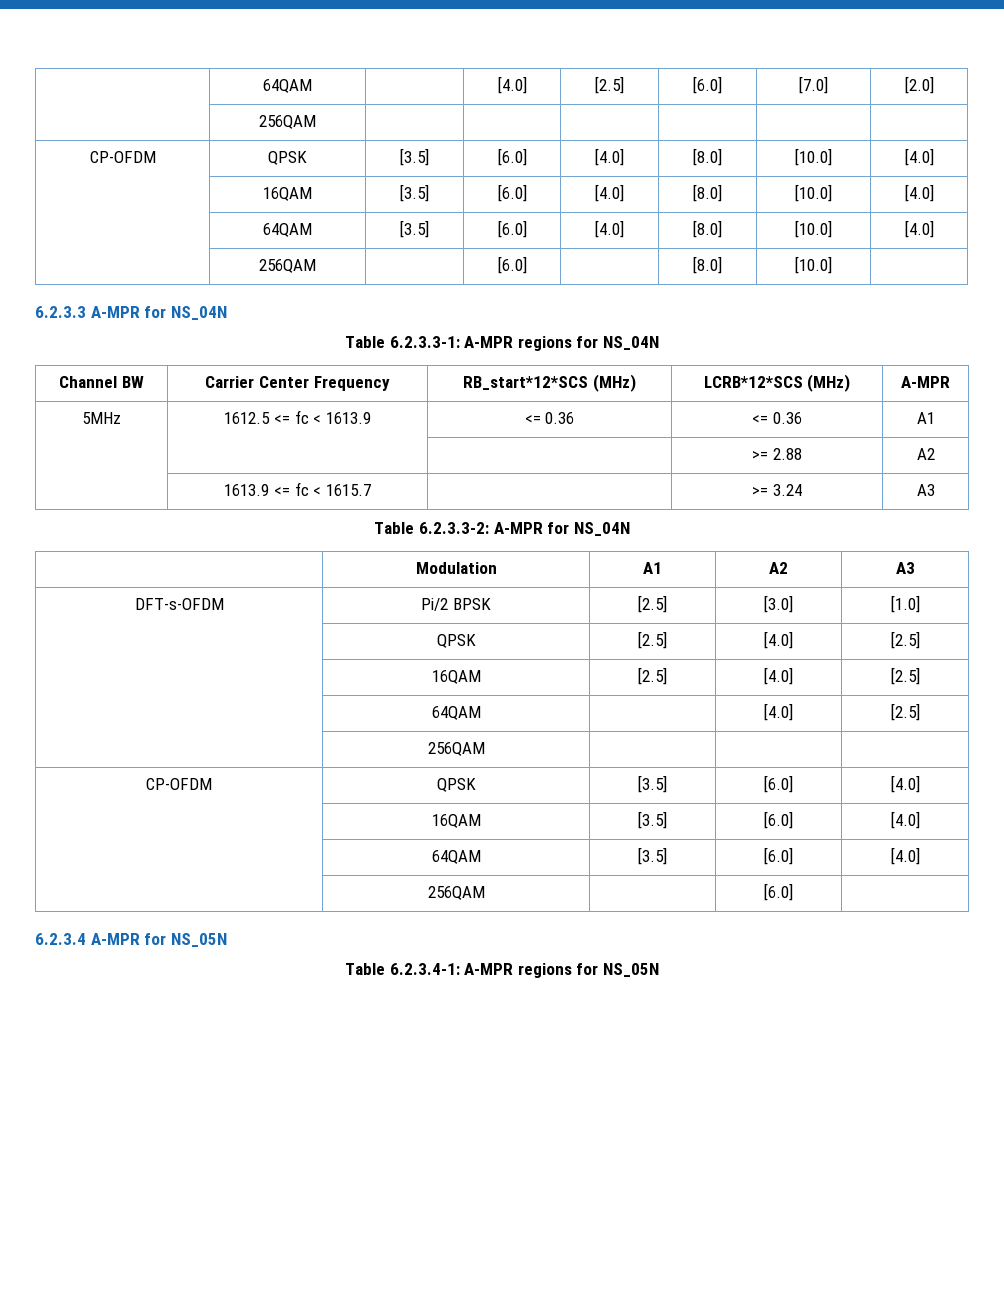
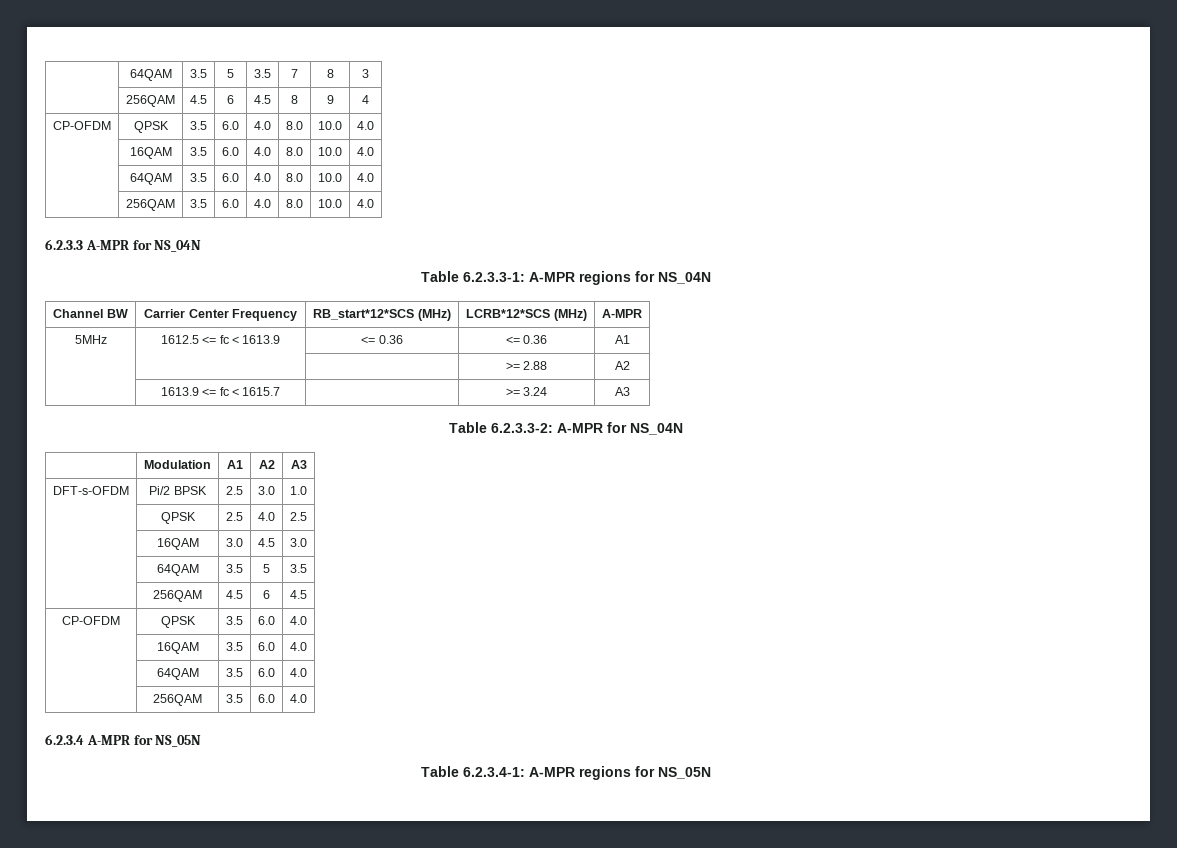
[263,79,312,93] [497,76,527,94] [595,76,624,94] [693,76,722,94] [799,76,828,94] [904,76,934,94] [259,115,316,129] [89,151,156,163] [268,151,307,165] [400,148,429,166] [497,148,527,166] [595,148,624,166] [693,148,722,166] [795,148,832,166] [904,148,934,166] [263,187,312,201] [400,184,429,202] [497,184,527,202] [595,184,624,202] [693,184,722,202] [795,184,832,202] [904,184,934,202] [263,223,312,237] [400,220,429,238] [497,220,527,238] [595,220,624,238] [693,220,722,238] [795,220,832,238] [904,220,934,238] [259,259,316,273] [497,256,527,274] [693,256,722,274] [795,256,832,274] | 64QAM | | [4.0] | [2.5] | [6.0] | [7.0] | [2.0] // | 256QAM | | | | | | // CP-OFDM | QPSK | [3.5] | [6.0] | [4.0] | [8.0] | [10.0] | [4.0] // | 16QAM | [3.5] | [6.0] | [4.0] | [8.0] | [10.0] | [4.0] // | 64QAM | [3.5] | [6.0] | [4.0] | [8.0] | [10.0] | [4.0] // | 256QAM | | [6.0] | | [8.0] | [10.0] | -> [129,69,172,81] [190,69,207,78] [227,69,234,78] [254,69,271,78] [291,69,298,78] [326,69,334,78] [362,69,369,78] [126,95,175,107] [190,95,207,104] [227,95,234,104] [254,95,271,104] [291,95,298,104] [326,95,334,104] [362,95,369,104] [53,121,111,130] [133,121,169,133] [190,121,207,130] [222,121,239,130] [254,121,271,130] [286,121,303,130] [318,121,342,130] [357,121,374,130] [129,147,172,159] [190,147,207,156] [222,147,239,156] [254,147,271,156] [286,147,303,156] [318,147,342,156] [357,147,374,156] [129,173,172,185] [190,173,207,182] [222,173,239,182] [254,173,271,182] [286,173,303,182] [318,173,342,182] [357,173,374,182] [126,199,175,211] [190,199,207,208] [222,199,239,208] [254,199,271,208] [286,199,303,208] [318,199,342,208] [357,199,374,208] | 64QAM | 3.5 | 5 | 3.5 | 7 | 8 | 3 // | 256QAM | 4.5 | 6 | 4.5 | 8 | 9 | 4 // CP-OFDM | QPSK | 3.5 | 6.0 | 4.0 | 8.0 | 10.0 | 4.0 // | 16QAM | 3.5 | 6.0 | 4.0 | 8.0 | 10.0 | 4.0 // | 64QAM | 3.5 | 6.0 | 4.0 | 8.0 | 10.0 | 4.0 // | 256QAM | 3.5 | 6.0 | 4.0 | 8.0 | 10.0 | 4.0
[638,595,667,613] [764,595,793,613] [890,595,920,613] [436,634,476,648] [638,631,667,649] [764,631,793,649] [890,631,920,649] [431,670,481,684] [638,667,667,685] [764,667,793,685] [890,667,920,685] [431,706,481,720] [764,703,793,721] [890,703,920,721] [427,742,485,756] [146,778,212,790] [436,778,476,792] [638,775,667,793] [764,775,793,793] [890,775,920,793] [431,814,481,828] [638,811,667,829] [764,811,793,829] [890,811,920,829] [431,850,481,864] [638,847,667,865] [764,847,793,865] [890,847,920,865] [427,886,485,900] [764,883,793,901] [2.5] | [3.0] | [1.0] // | QPSK | [2.5] | [4.0] | [2.5] // | 16QAM | [2.5] | [4.0] | [2.5] // | 64QAM | | [4.0] | [2.5] // | 256QAM | | | // CP-OFDM | QPSK | [3.5] | [6.0] | [4.0] // | 16QAM | [3.5] | [6.0] | [4.0] // | 64QAM | [3.5] | [6.0] | [4.0] // | 256QAM | | [6.0] | -> [226,486,243,495] [258,486,275,495] [290,486,307,495] [160,512,196,524] [226,512,243,521] [258,512,275,521] [290,512,307,521] [156,538,199,550] [226,538,243,547] [258,538,275,547] [290,538,307,547] [156,564,199,576] [226,564,243,573] [263,564,270,573] [290,564,307,573] [153,590,202,602] [226,590,243,599] [263,590,270,599] [290,590,307,599] [62,616,120,625] [160,616,196,628] [226,616,243,625] [258,616,275,625] [290,616,307,625] [156,642,199,654] [226,642,243,651] [258,642,275,651] [290,642,307,651] [156,668,199,680] [226,668,243,677] [258,668,275,677] [290,668,307,677] [153,694,202,706] [226,694,243,703] [258,694,275,703] [290,694,307,703] 2.5 | 3.0 | 1.0 // | QPSK | 2.5 | 4.0 | 2.5 // | 16QAM | 3.0 | 4.5 | 3.0 // | 64QAM | 3.5 | 5 | 3.5 // | 256QAM | 4.5 | 6 | 4.5 // CP-OFDM | QPSK | 3.5 | 6.0 | 4.0 // | 16QAM | 3.5 | 6.0 | 4.0 // | 64QAM | 3.5 | 6.0 | 4.0 // | 256QAM | 3.5 | 6.0 | 4.0

